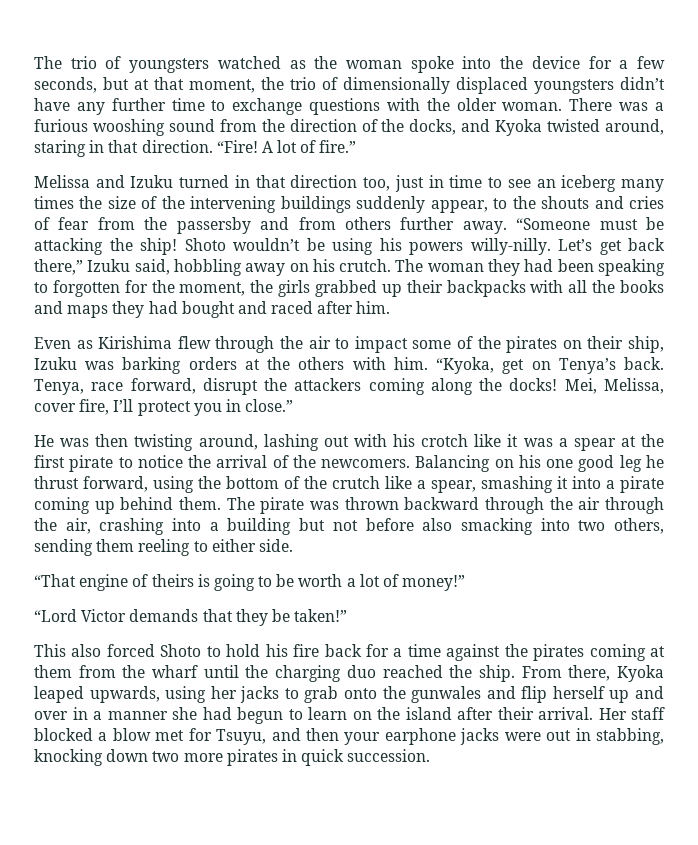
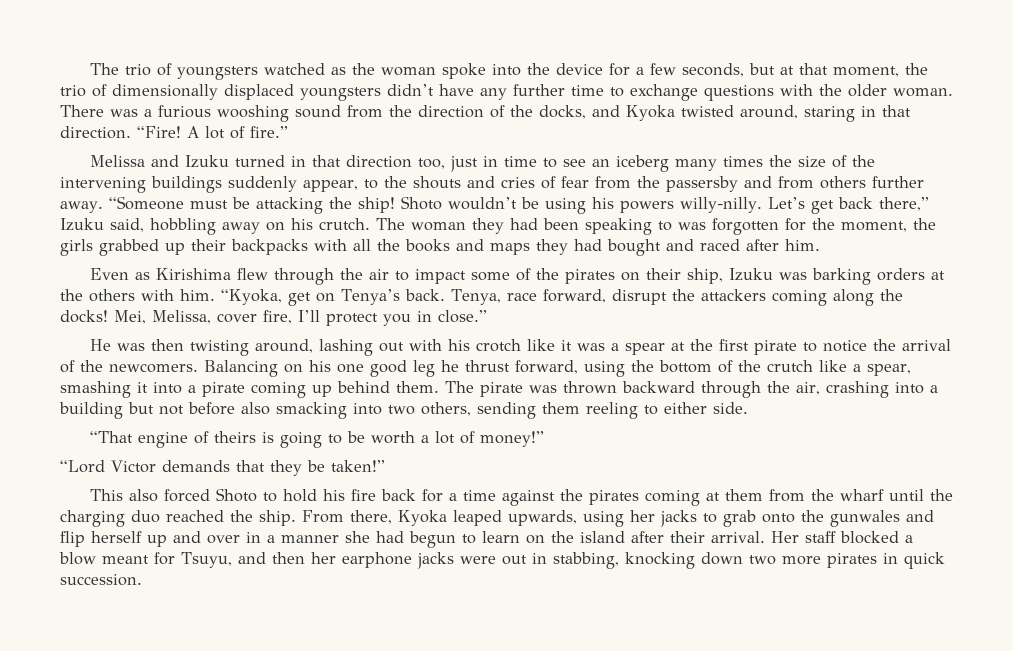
(48, 287) none -> [678,222,706,230] was
[578,497,664,514] [34,518,57,531] air through the -> (790, 387) none
[155,730,185,741] met -> [102,555,149,564] meant
[344,732,381,745] your -> [310,552,336,564] her

